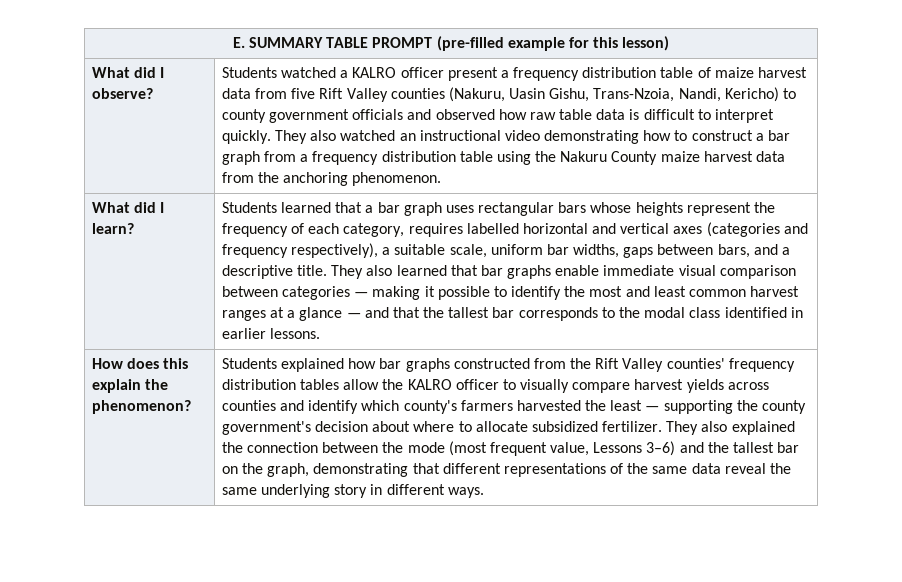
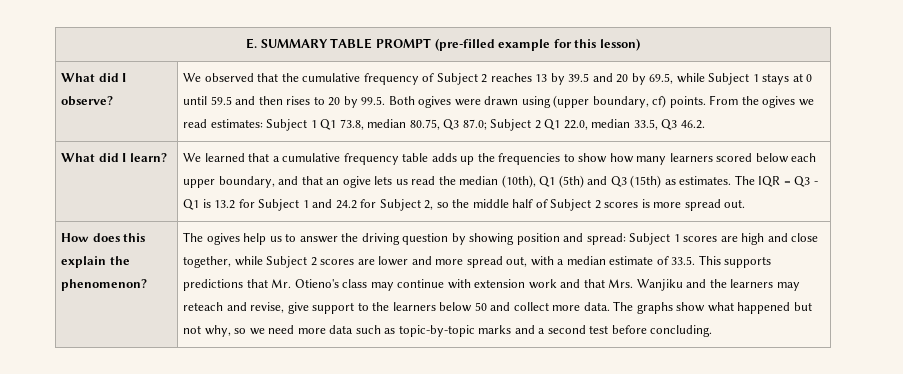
[221,67,808,81] [221,87,797,102] [221,109,775,123] [221,130,791,144] [221,151,786,165] [221,172,442,186] Students watched a KALRO officer present a frequency distribution table of maize harvest data from five Rift Valley counties (Nakuru, Uasin Gishu, Trans-Nzoia, Nandi, Kericho) to county government officials and observed how raw table data is difficult to interpret quickly. They also watched an instructional video demonstrating how to construct a bar graph from a frequency distribution table using the Nakuru County maize harvest data from the anchoring phenomenon. -> [183,73,813,85] [183,95,814,108] [183,119,705,131] We observed that the cumulative frequency of Subject 2 reaches 13 by 39.5 and 20 by 69.5, while Subject 1 stays at 0 until 59.5 and then rises to 20 by 99.5. Both ogives were drawn using (upper boundary, cf) points. From the ogives we read estimates: Subject 1 Q1 73.8, median 80.75, Q3 87.0; Subject 2 Q1 22.0, median 33.5, Q3 46.2.
[221,202,277,213] Students -> [183,153,202,162] We
[377,202,776,216] [221,222,808,237] [221,243,791,258] [221,265,796,279] [221,286,800,300] [221,307,803,321] [221,328,320,339] bar graph uses rectangular bars whose heights represent the frequency of each category, requires labelled horizontal and vertical axes (categories and frequency respectively), a suitable scale, uniform bar widths, gaps between bars, and a descriptive title. They also learned that bar graphs enable immediate visual comparison between categories — making it possible to identify the most and least common harvest ranges at a glance — and that the tallest bar corresponds to the modal class identified in earlier lessons. -> [282,153,817,165] [183,175,818,188] [183,199,746,211] cumulative frequency table adds up the frequencies to show how many learners scored below each upper boundary, and that an ogive lets us read the median (10th), Q1 (5th) and Q3 (15th) as estimates. The IQR = Q3 - Q1 is 13.2 for Subject 1 and 24.2 for Subject 2, so the middle half of Subject 2 scores is more spread out.
[221,358,795,372] [221,379,769,393] [221,400,807,414] [221,421,795,435] [221,441,800,456] [221,463,792,477] [221,484,484,498] Students explained how bar graphs constructed from the Rift Valley counties' frequency distribution tables allow the KALRO officer to visually compare harvest yields across counties and identify which county's farmers harvested the least — supporting the county government's decision about where to allocate subsidized fertilizer. They also explained the connection between the mode (most frequent value, Lessons 3–6) and the tallest bar on the graph, demonstrating that different representations of the same data reveal the same underlying story in different ways. -> [183,232,819,245] [183,255,772,268] [183,279,800,291] [183,301,812,314] [183,325,713,337] The ogives help us to answer the driving question by showing position and spread: Subject 1 scores are high and close together, while Subject 2 scores are lower and more spread out, with a median estimate of 33.5. This supports predictions that Mr. Otieno's class may continue with extension work and that Mrs. Wanjiku and the learners may reteach and revise, give support to the learners below 50 and collect more data. The graphs show what happened but not why, so we need more data such as topic-by-topic marks and a second test before concluding.

